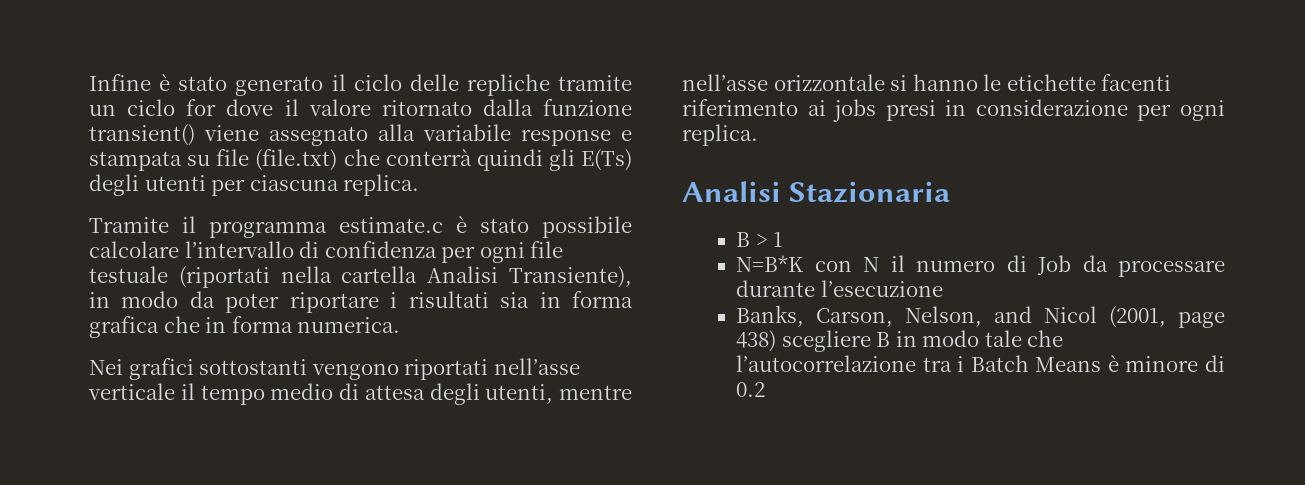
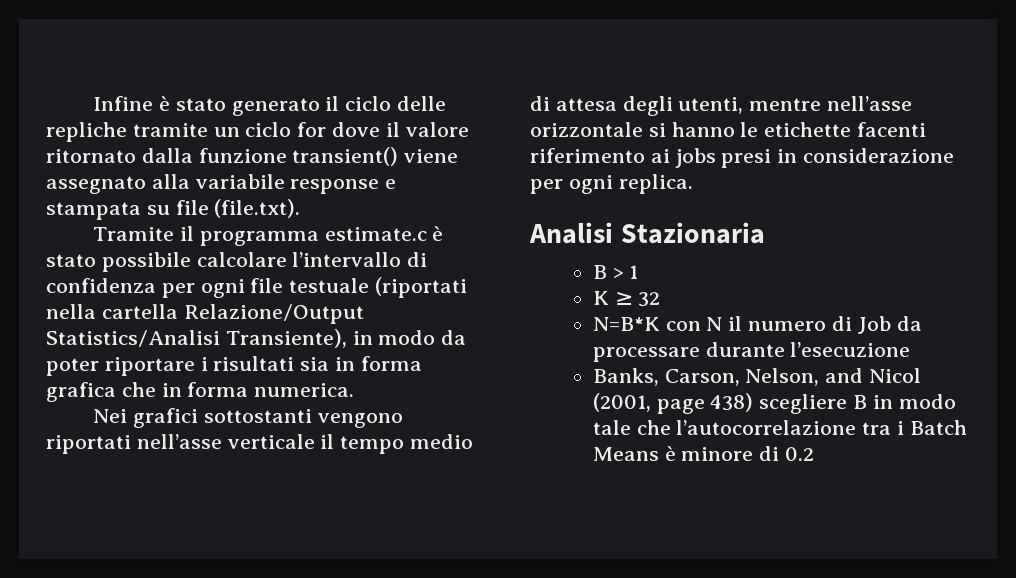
[255,149,632,171] [89,174,420,196] (file.txt) che conterrà quindi gli E(Ts) degli utenti per ciascuna replica. -> [214,199,301,218] (file.txt).
[427,266,499,283] Analisi -> [183,304,364,324] [46,330,220,347] Relazione/Output Statistics/Analisi
(784, 239) none -> [592,291,661,307] // K ≥ 32

